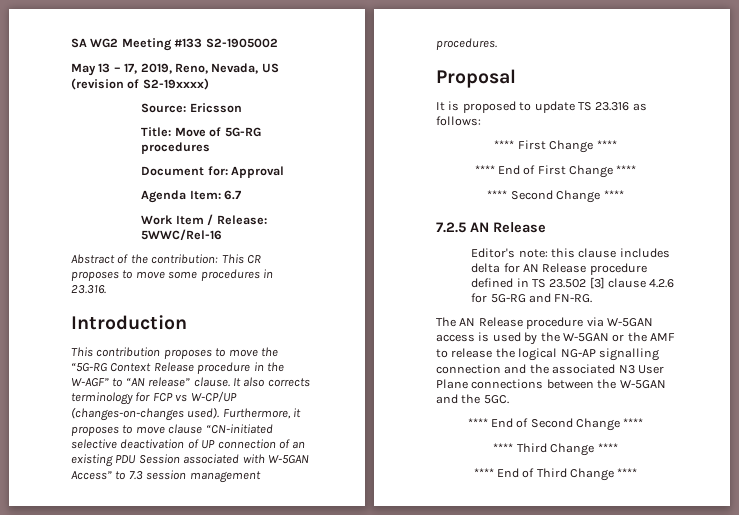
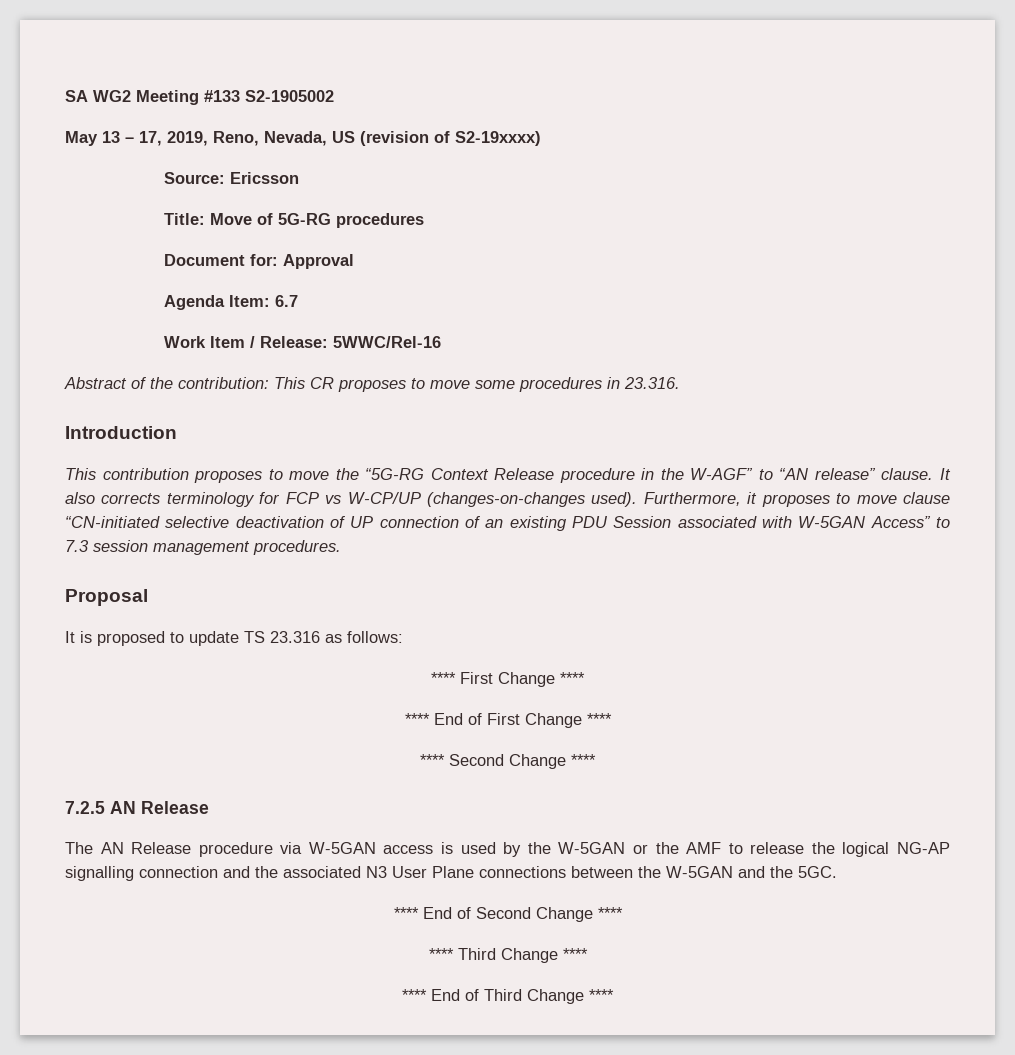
[471,248,670,258] [471,263,647,275] [471,277,675,289] [471,293,593,303] // Editor's note: this clause includes delta for AN Release procedure defined in TS 23.502 [3] clause 4.2.6 for 5G-RG and FN-RG. -> (209, 807) none

